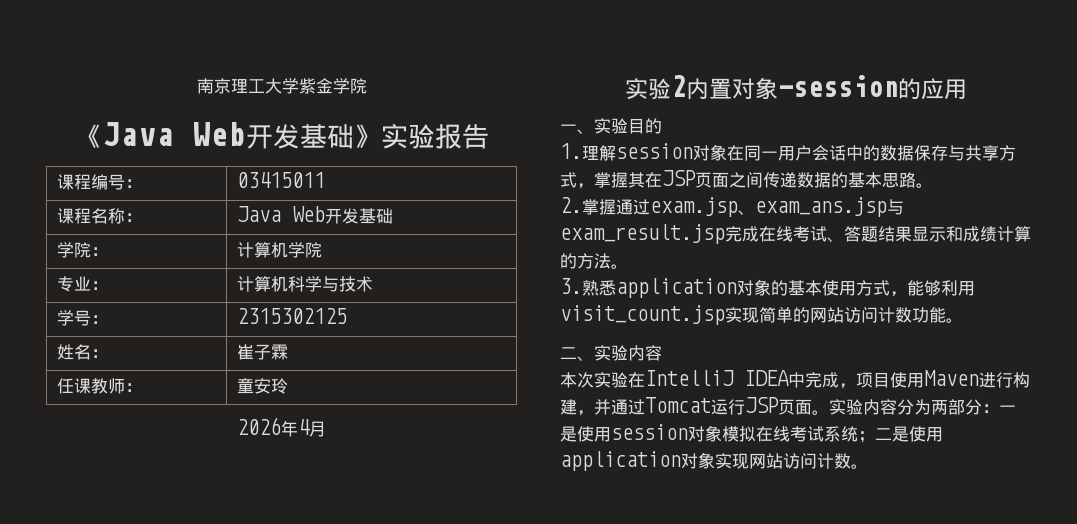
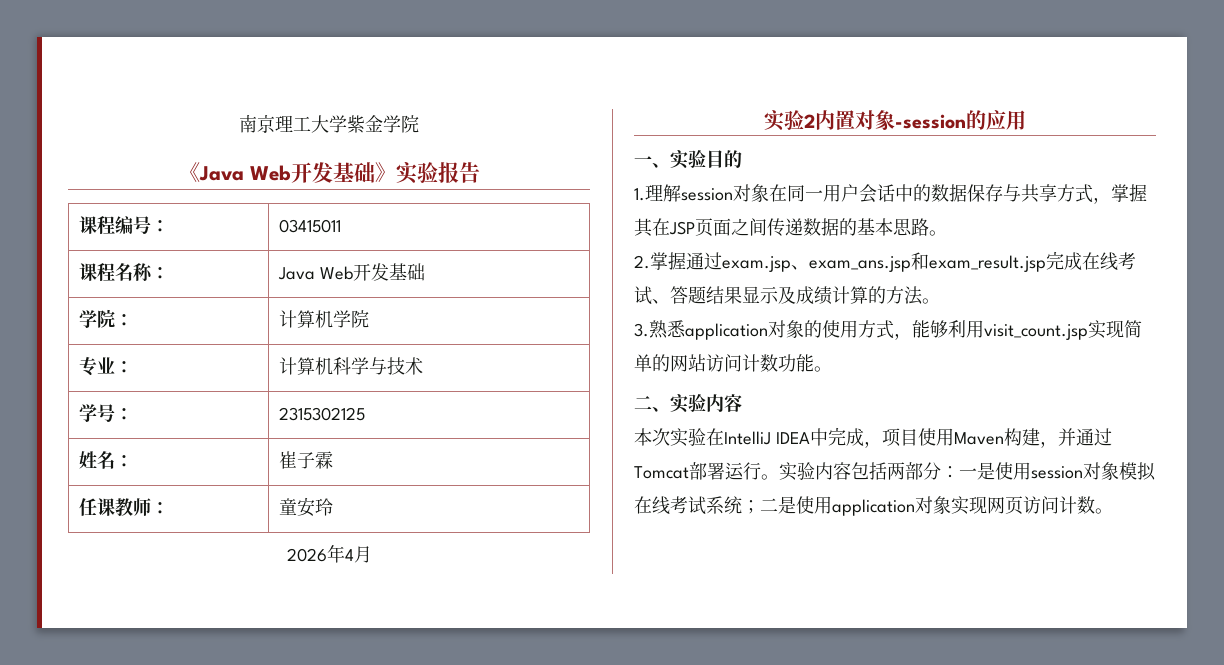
[887,199,904,215] 与 -> [911,252,929,270] 和
[946,226,963,242] 和 -> [778,286,796,304] 及
[788,280,822,296] 基本 -> (822, 329) none
[979,372,1013,388] 进行 -> (1004, 438) none
[711,397,812,415] 运行JSP页面 -> [689,462,761,480] 部署运行
[897,399,931,415] 分为 -> [851,462,887,480] 包括
[766,453,783,469] 站 -> [1005,496,1023,515] 页

